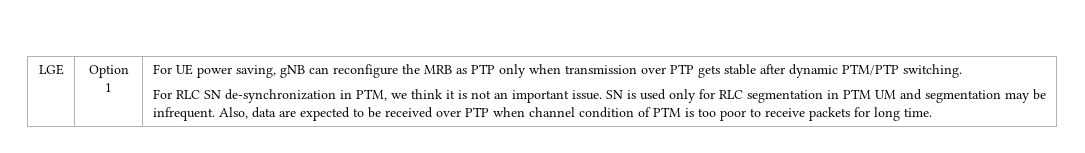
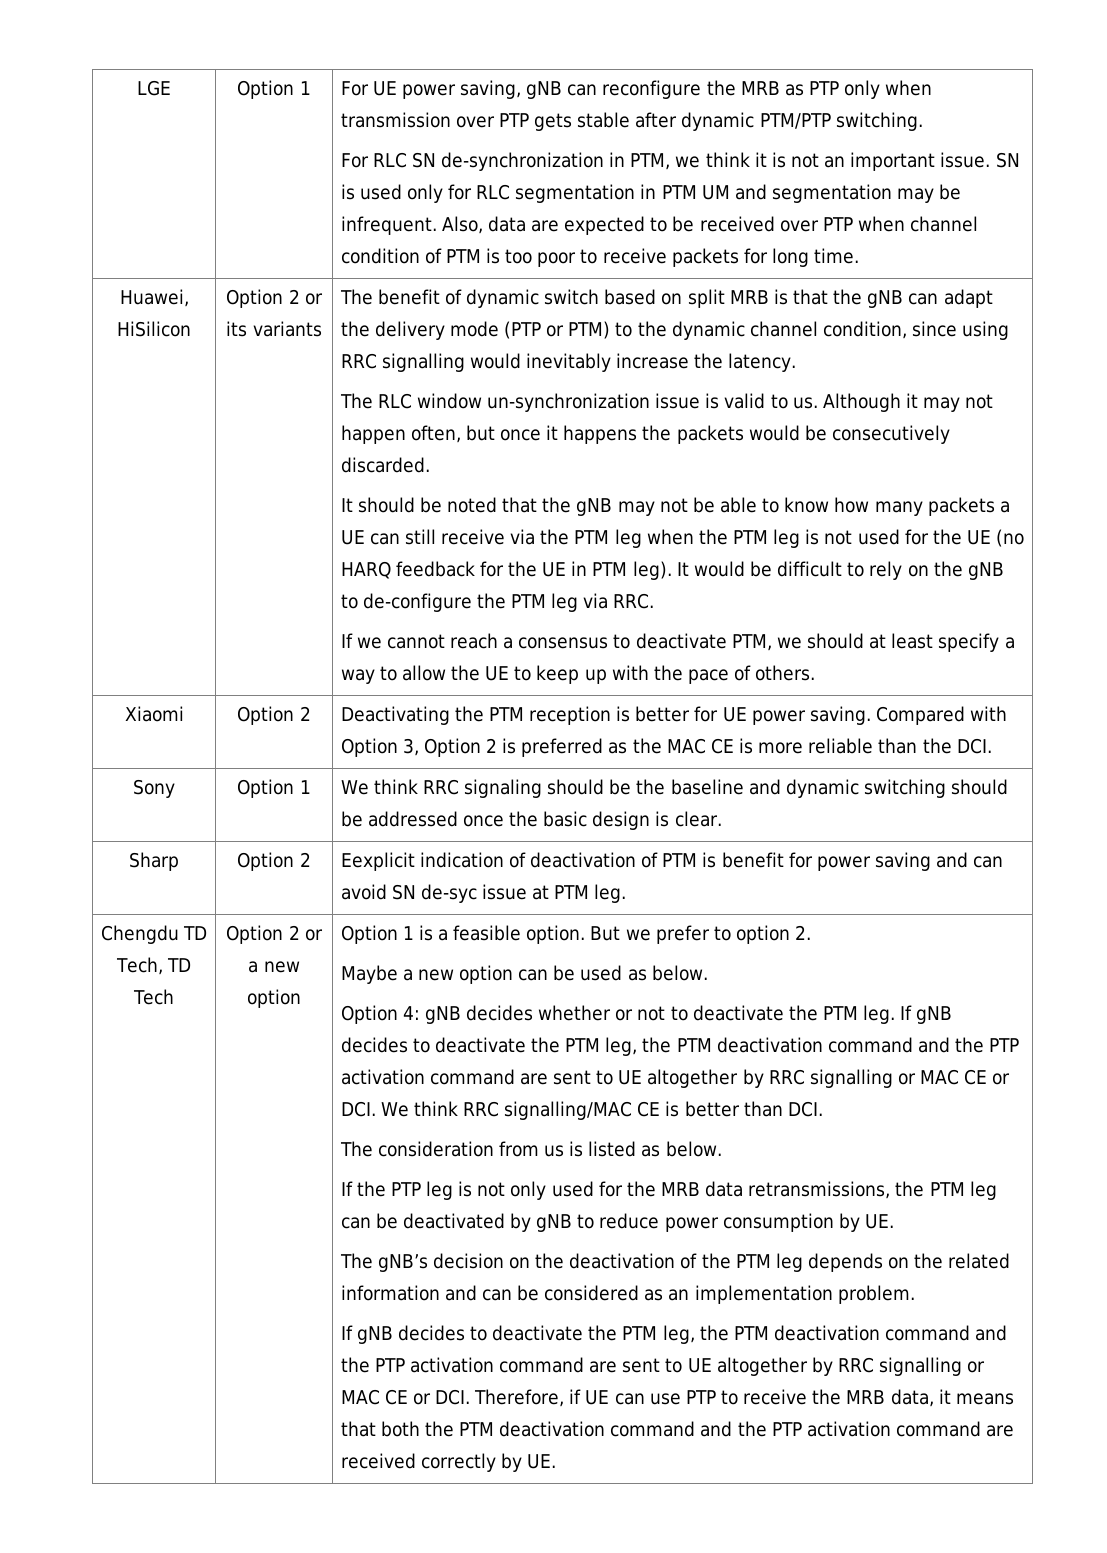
(932, 112) none -> [119,289,189,307] [117,321,191,337] [226,289,323,308] [226,321,322,337] [339,289,993,308] [340,321,1010,340] [340,353,797,372] [339,393,994,412] [340,425,950,444] [340,457,430,473] [340,497,1010,516] [340,529,1025,548] [340,561,1004,580] [340,593,655,612] [340,633,1015,652] [340,665,816,684] [124,706,184,722] [237,706,311,725] [340,706,1008,725] [340,738,992,757] [133,779,175,798] [237,779,311,798] [340,779,1009,798] [340,811,722,830] [129,852,179,871] [237,852,311,871] [340,852,1004,871] [340,884,627,903] [100,925,208,944] [115,957,192,975] [132,989,175,1005] [226,925,323,944] [248,961,300,973] [247,989,301,1008] [340,925,812,944] [340,965,708,984] [340,1005,953,1024] [340,1037,1020,1056] [340,1069,1011,1088] [340,1101,823,1120] [339,1141,722,1157] [340,1181,997,1200] [340,1213,895,1232] [339,1253,1011,1272] [340,1285,915,1304] [340,1325,1008,1344] [340,1357,986,1376] [340,1389,1014,1407] [340,1421,1015,1437] [340,1453,557,1472] // Huawei, HiSilicon | Option 2 or its variants | The benefit of dynamic switch based on split MRB is that the gNB can adapt the delivery mode (PTP or PTM) to the dynamic channel condition, since using RRC signalling would inevitably increase the latency. // The RLC window un-synchronization issue is valid to us. Although it may not happen often, but once it happens the packets would be consecutively discarded. // It should be noted that the gNB may not be able to know how many packets a UE can still receive via the PTM leg when the PTM leg is not used for the UE (no HARQ feedback for the UE in PTM leg). It would be difficult to rely on the gNB to de-configure the PTM leg via RRC. // If we cannot reach a consensus to deactivate PTM, we should at least specify a way to allow the UE to keep up with the pace of others. // Xiaomi | Option 2 | Deactivating the PTM reception is better for UE power saving. Compared with Option 3, Option 2 is preferred as the MAC CE is more reliable than the DCI. // Sony | Option 1 | We think RRC signaling should be the baseline and dynamic switching should be addressed once the basic design is clear. // Sharp | Option 2 | Eexplicit indication of deactivation of PTM is benefit for power saving and can avoid SN de-syc issue at PTM leg. // Chengdu TD Tech, TD Tech | Option 2 or a new option | Option 1 is a feasible option. But we prefer to option 2. // Maybe a new option can be used as below. // Option 4: gNB decides whether or not to deactivate the PTM leg. If gNB decides to deactivate the PTM leg, the PTM deactivation command and the PTP activation command are sent to UE altogether by RRC signalling or MAC CE or DCI. We think RRC signalling/MAC CE is better than DCI. // The consideration from us is listed as below. // If the PTP leg is not only used for the MRB data retransmissions, the PTM leg can be deactivated by gNB to reduce power consumption by UE. // The gNB’s decision on the deactivation of the PTM leg depends on the related information and can be considered as an implementation problem. // If gNB decides to deactivate the PTM leg, the PTM deactivation command and the PTP activation command are sent to UE altogether by RRC signalling or MAC CE or DCI. Therefore, if UE can use PTP to receive the MRB data, it means that both the PTM deactivation command and the PTP activation command are received correctly by UE.

